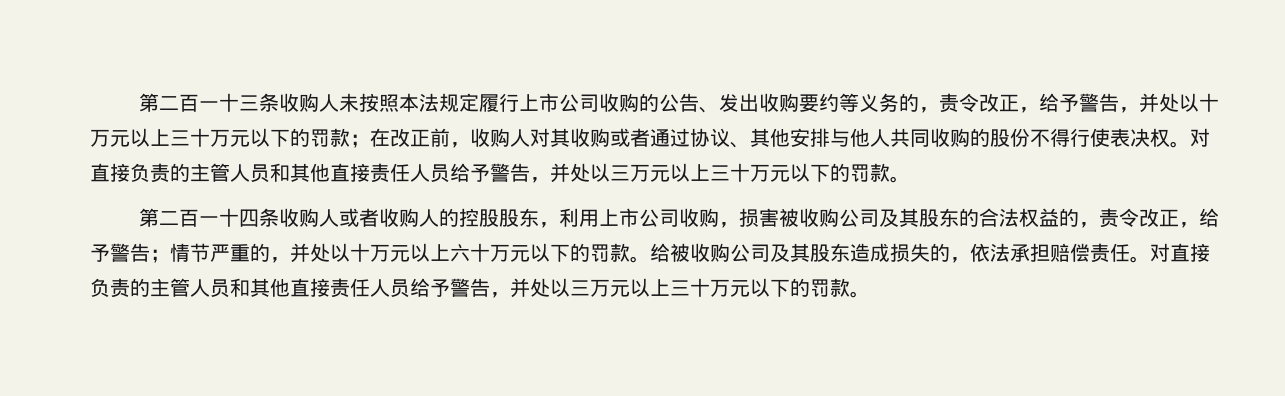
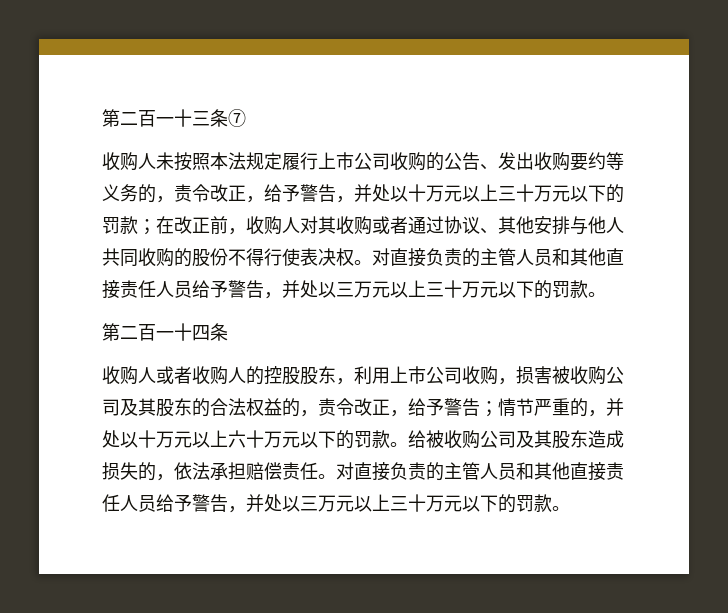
(279, 102) none -> [228,109,246,127] ⑦ //
(279, 217) none -> (228, 332) //

